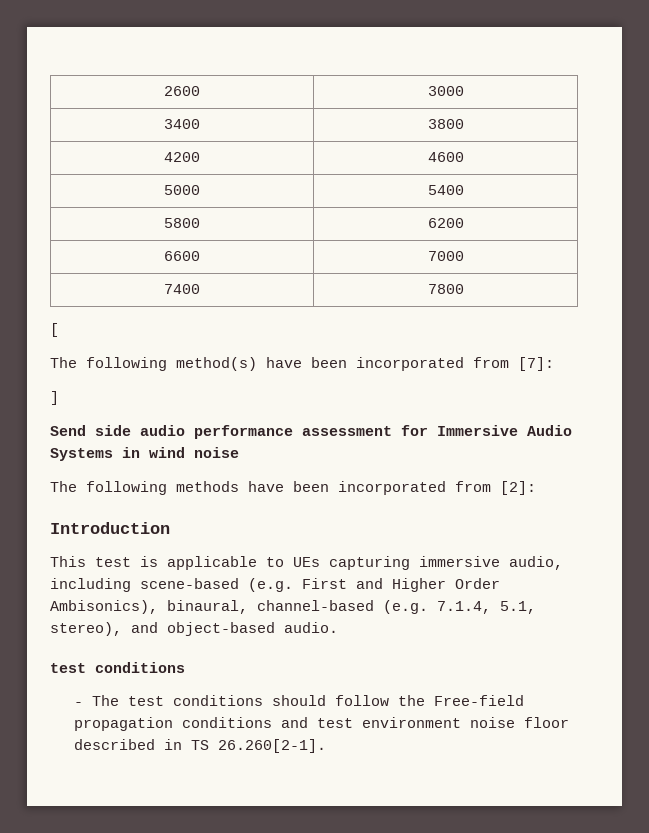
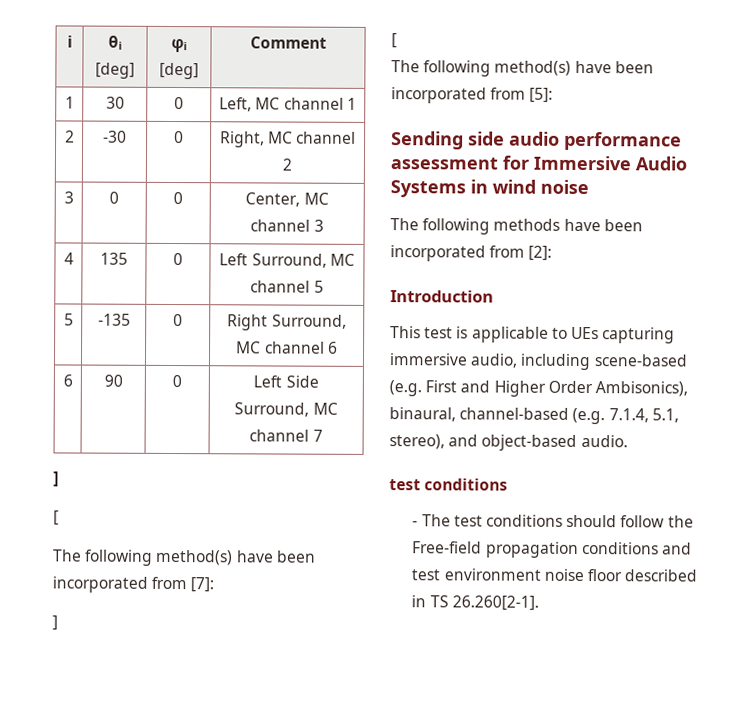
[164,86,200,96] [427,86,464,96] [164,119,200,129] [427,119,464,129] [164,152,200,162] [427,152,464,162] [164,185,200,195] [427,185,464,195] [164,218,200,228] [427,218,464,228] [164,251,200,261] [427,251,464,261] [164,284,200,294] [427,284,464,294] 2600 | 3000 // 3400 | 3800 // 4200 | 4600 // 5000 | 5400 // 5800 | 6200 // 6600 | 7000 // 7400 | 7800 -> [66,35,73,48] [108,35,122,50] [95,62,135,79] [171,37,187,53] [159,62,199,80] [249,36,327,49] [64,96,75,109] [105,96,125,109] [174,97,184,110] [219,97,357,112] [64,130,75,143] [103,130,127,143] [174,131,184,144] [219,131,357,148] [282,158,292,171] [63,191,74,204] [109,191,119,204] [173,192,183,205] [245,192,329,207] [250,219,324,232] [63,252,74,265] [100,252,128,265] [173,253,183,266] [219,253,355,268] [250,280,324,293] [63,313,74,326] [97,313,131,326] [173,314,183,327] [227,314,347,331] [236,341,338,354] [62,374,73,387] [103,374,123,387] [172,375,182,388] [253,375,319,388] [234,402,338,417] [249,429,323,442] [53,471,59,487] i | θi [deg] | φi [deg] | Comment // 1 | 30 | 0 | Left, MC channel 1 // 2 | -30 | 0 | Right, MC channel 2 // 3 | 0 | 0 | Center, MC channel 3 // 4 | 135 | 0 | Left Surround, MC channel 5 // 5 | -135 | 0 | Right Surround, MC channel 6 // 6 | 90 | 0 | Left Side Surround, MC channel 7 // ]
[50,425,86,436] Send -> [391,33,397,49] [391,60,654,77] [391,87,554,104] [391,131,464,150] [ // The following method(s) have been incorporated from [5]: // Sending

